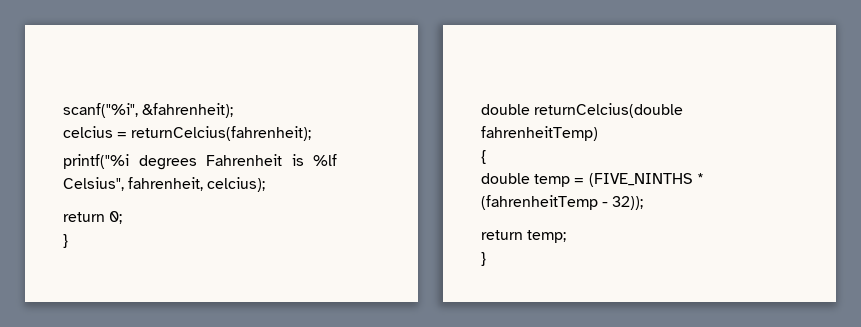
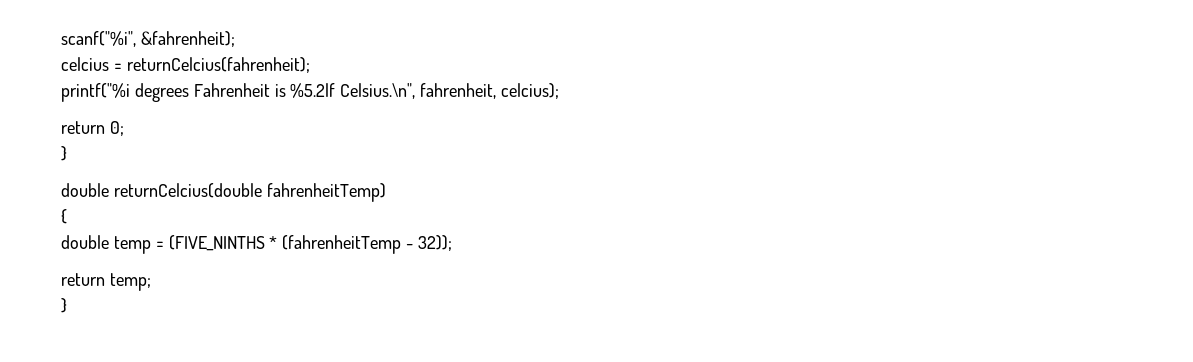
[313,154,337,166] [63,177,124,191] %lf Celsius", -> [290,83,416,99] %5.2lf Celsius.\n",

